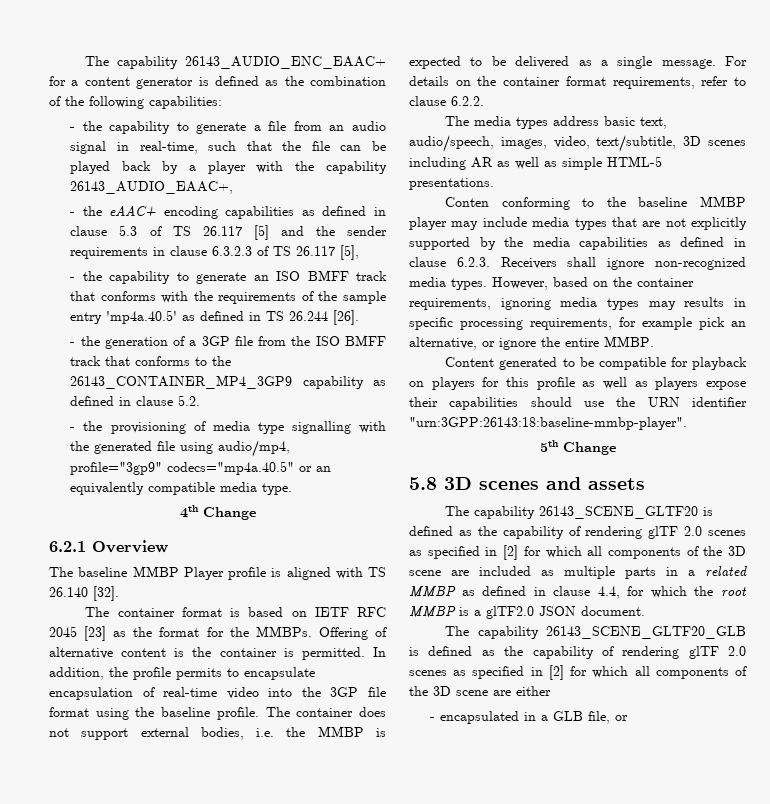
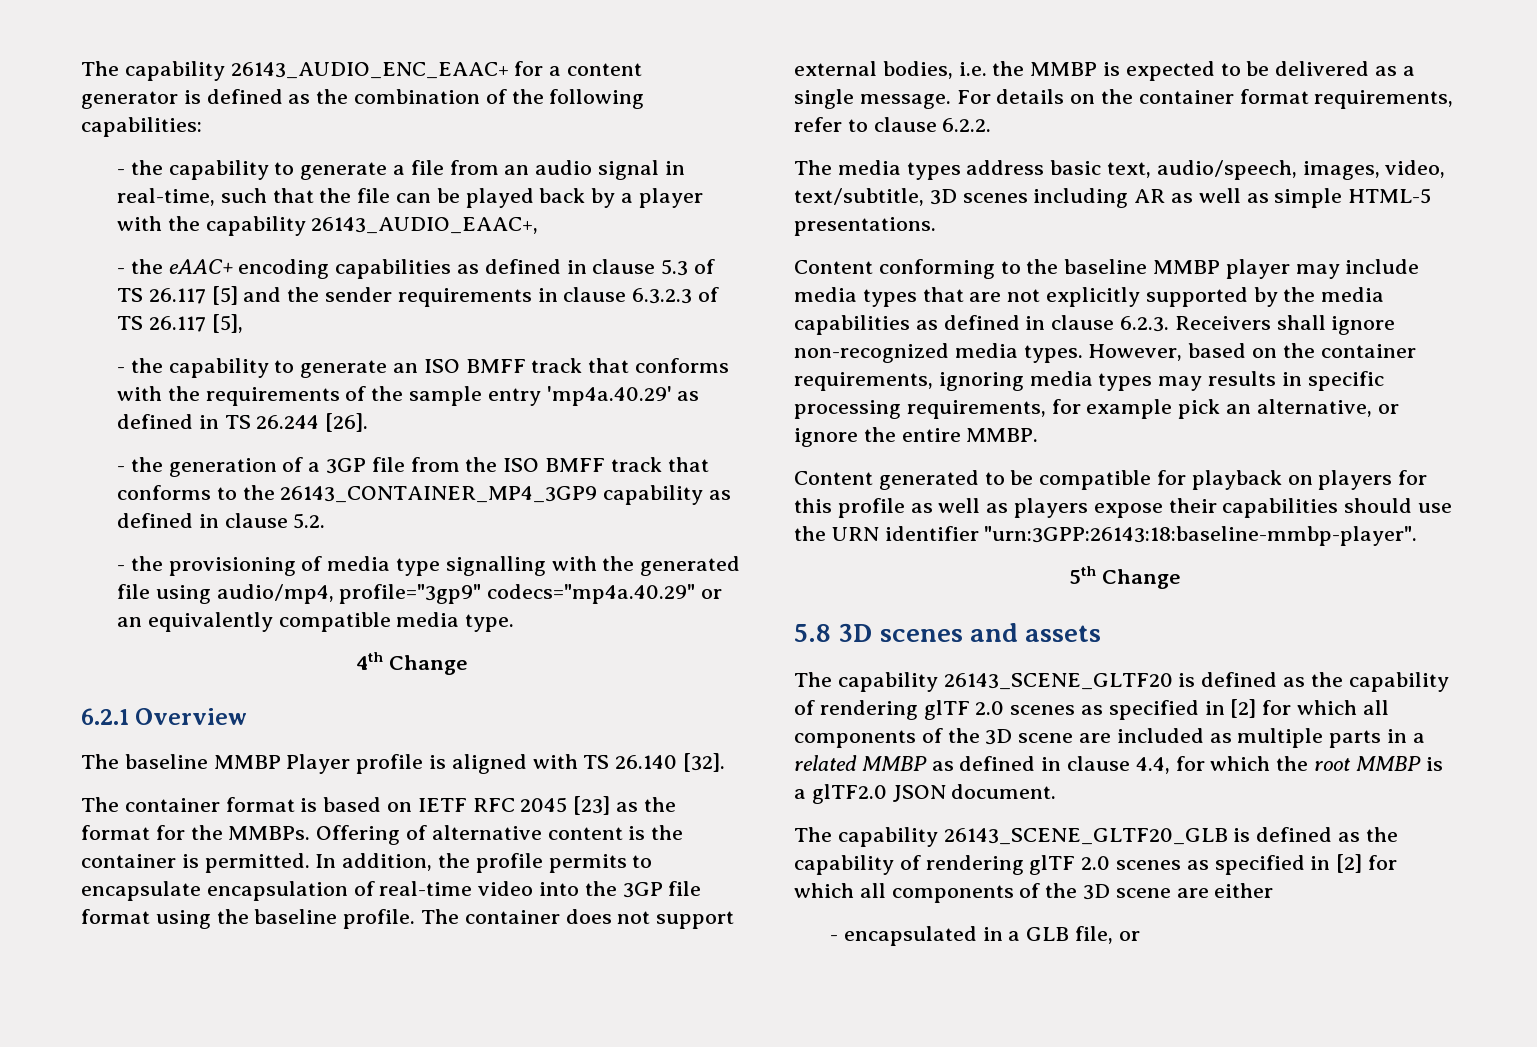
[106,310,178,324] 'mp4a.40.5' -> [546,386,672,406] 'mp4a.40.29'
[167,461,295,475] codecs="mp4a.40.5" -> [487,584,696,604] codecs="mp4a.40.29"
[445,197,490,207] Conten -> [794,260,873,274] Content

